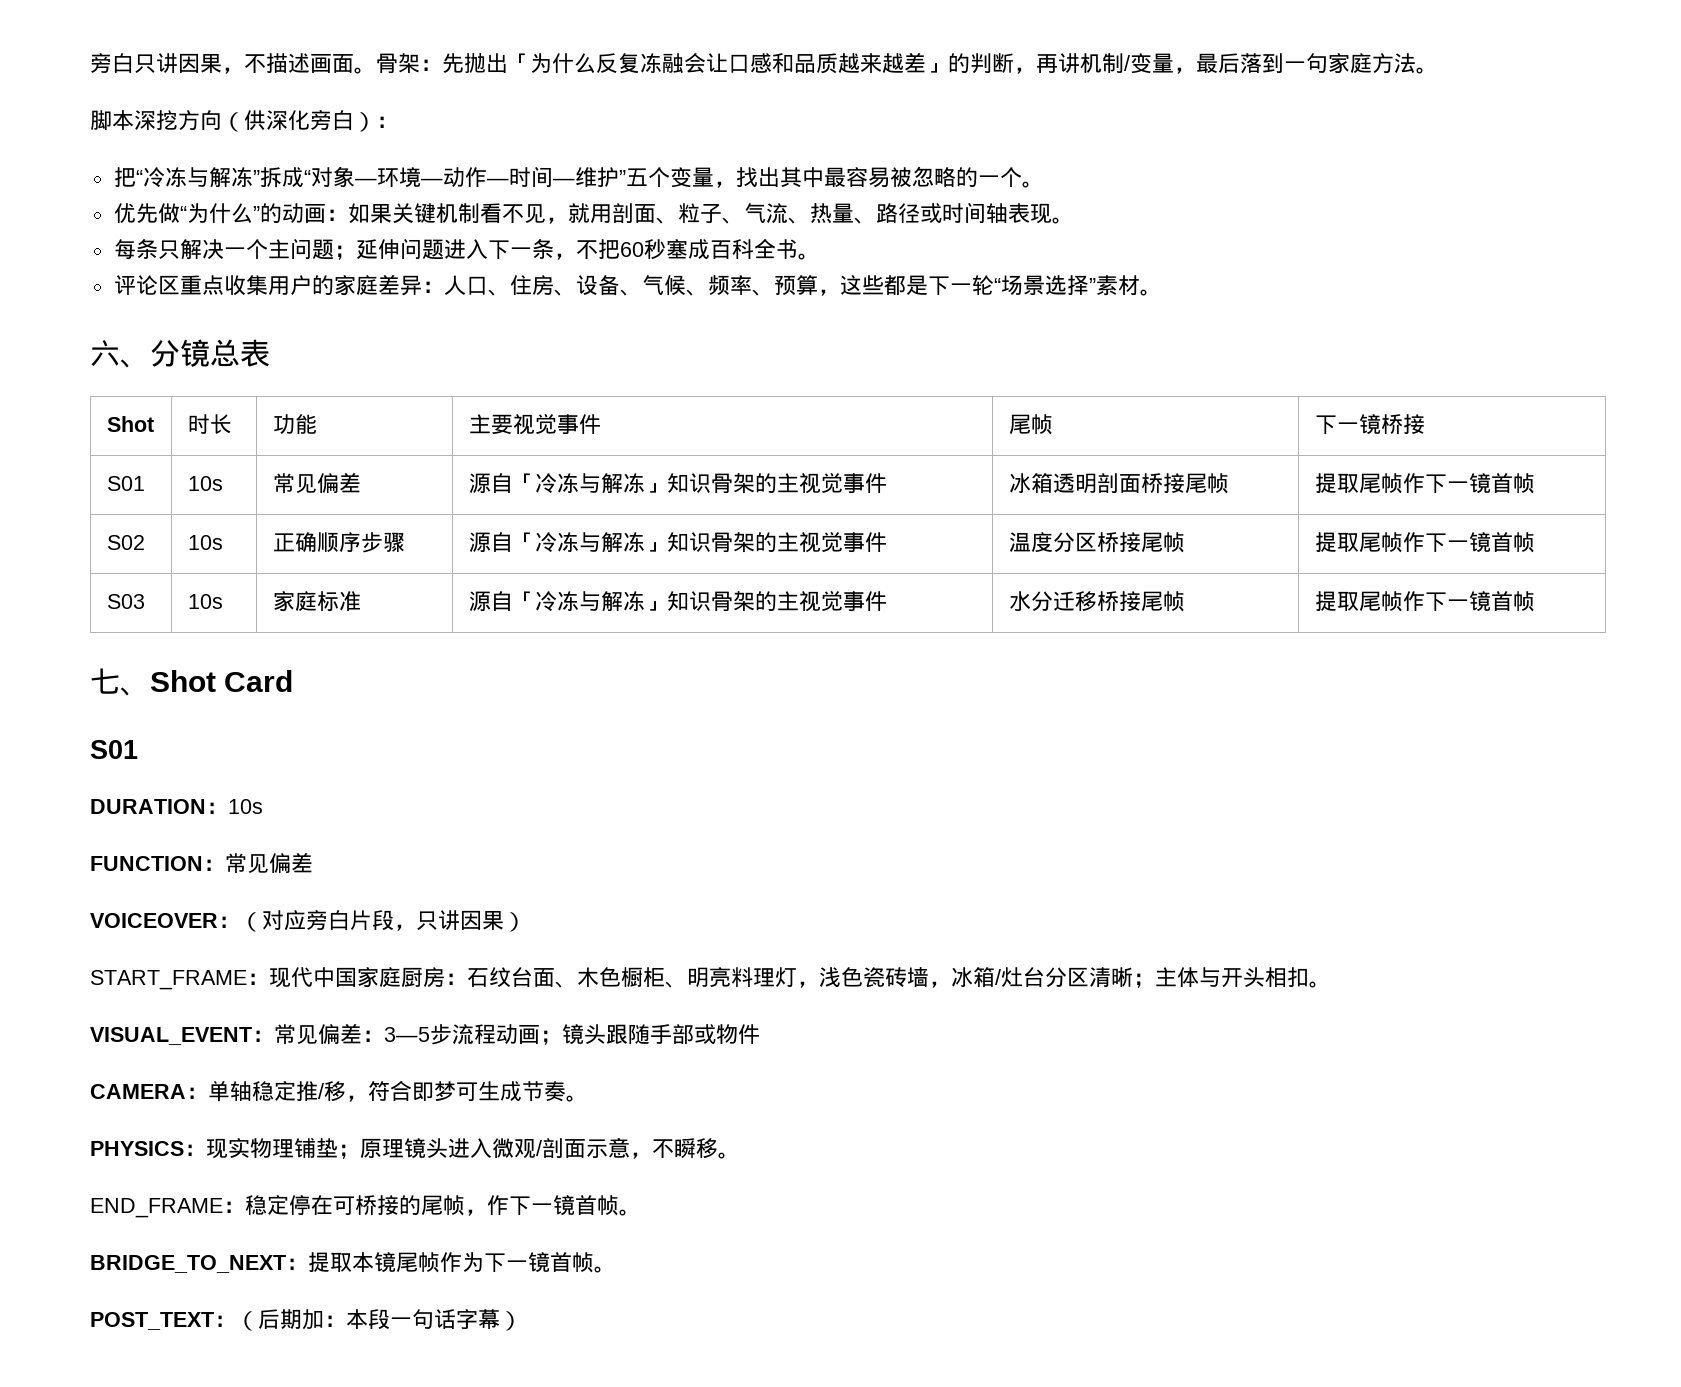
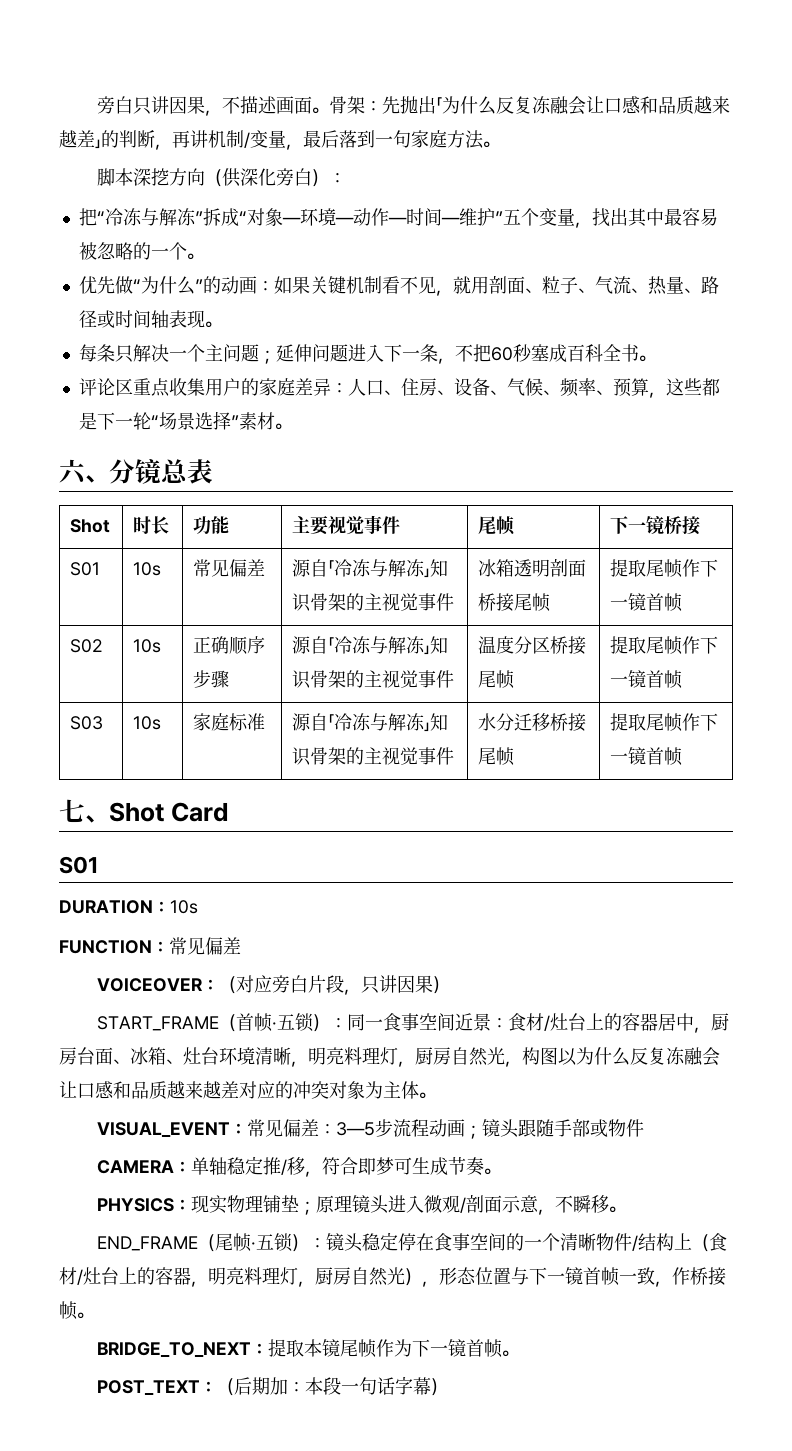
[247,967,1309,988] ：现代中国家庭厨房：石纹台面、木色橱柜、明亮料理灯，浅色瓷砖墙，冰箱/灶台分区清晰；主体与开头相扣 -> [218,1013,729,1033] [59,1047,720,1067] [59,1081,419,1100] （首帧·五锁）：同一食事空间近景：食材/灶台上的容器居中，厨房台面、冰箱、灶台环境清晰，明亮料理灯，厨房自然光，构图以为什么反复冻融会让口感和品质越来越差对应的冲突对象为主体
[223,1195,597,1216] ：稳定停在可桥接的尾帧，作下一镜首 -> [197,1232,727,1252] [59,1267,726,1287] （尾帧·五锁）：镜头稳定停在食事空间的一个清晰物件/结构上（食材/灶台上的容器，明亮料理灯，厨房自然光），形态位置与下一镜首帧一致，作桥接

